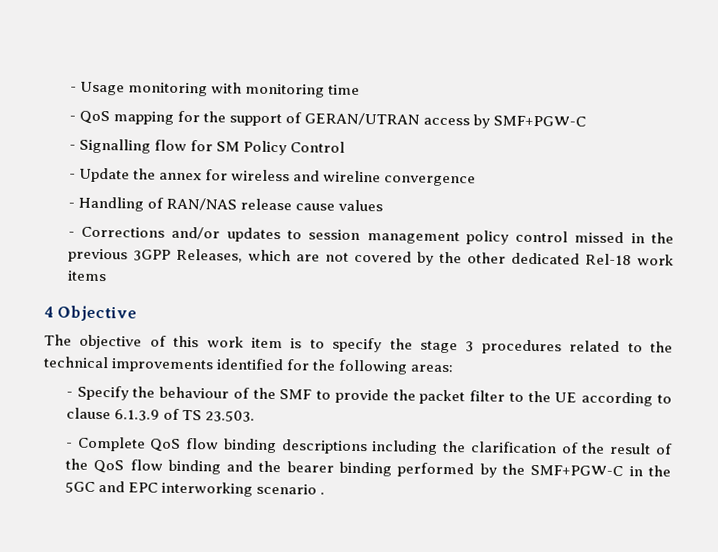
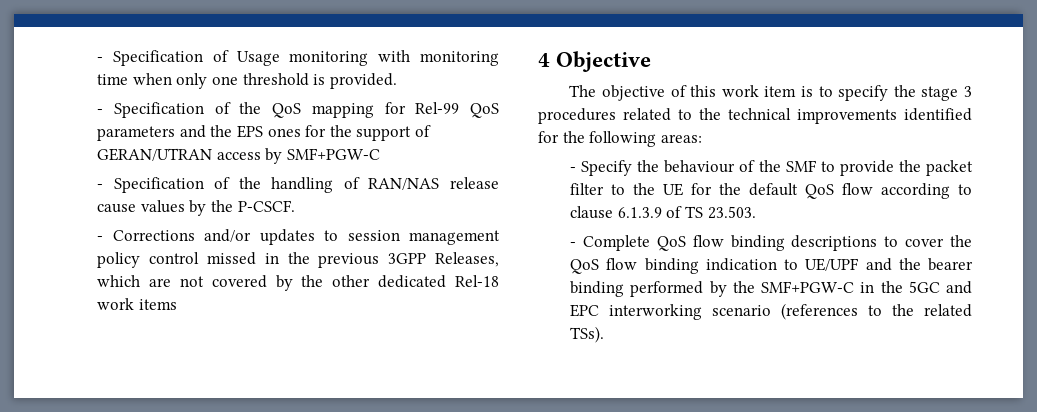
[69,86,77,92] - -> [97,50,229,66] - Specification of
[68,110,174,125] // - QoS mapping -> [132,73,397,89] [97,102,500,118] [97,125,301,141] when only one threshold is provided. // - Specification of the QoS mapping for Rel-99 QoS parameters and the EPS ones
[78,138,346,156] [68,167,477,187] [67,196,144,212] Signalling flow for SM Policy Control // - Update the annex for wireless and wireline convergence // - Handling -> [113,177,334,193] Specification of the handling
(384, 205) none -> [189,200,295,216] by the P-CSCF.
(578, 397) none -> [691,183,874,199] for the default QoS flow
[371,440,673,455] including the clarification of the result of -> [884,236,945,247] to cover
(221, 467) none -> [705,258,860,271] indication to UE/UPF
[320,492,326,495] . -> [781,303,972,320] [570,326,605,343] (references to the related TSs).

